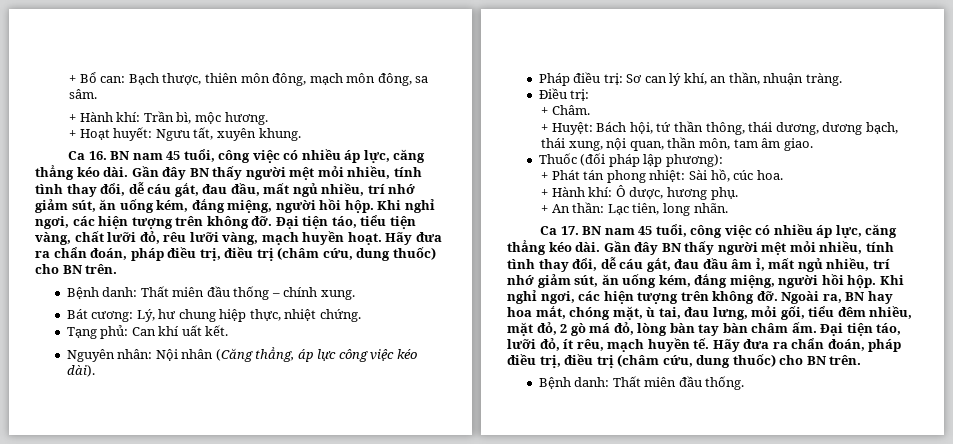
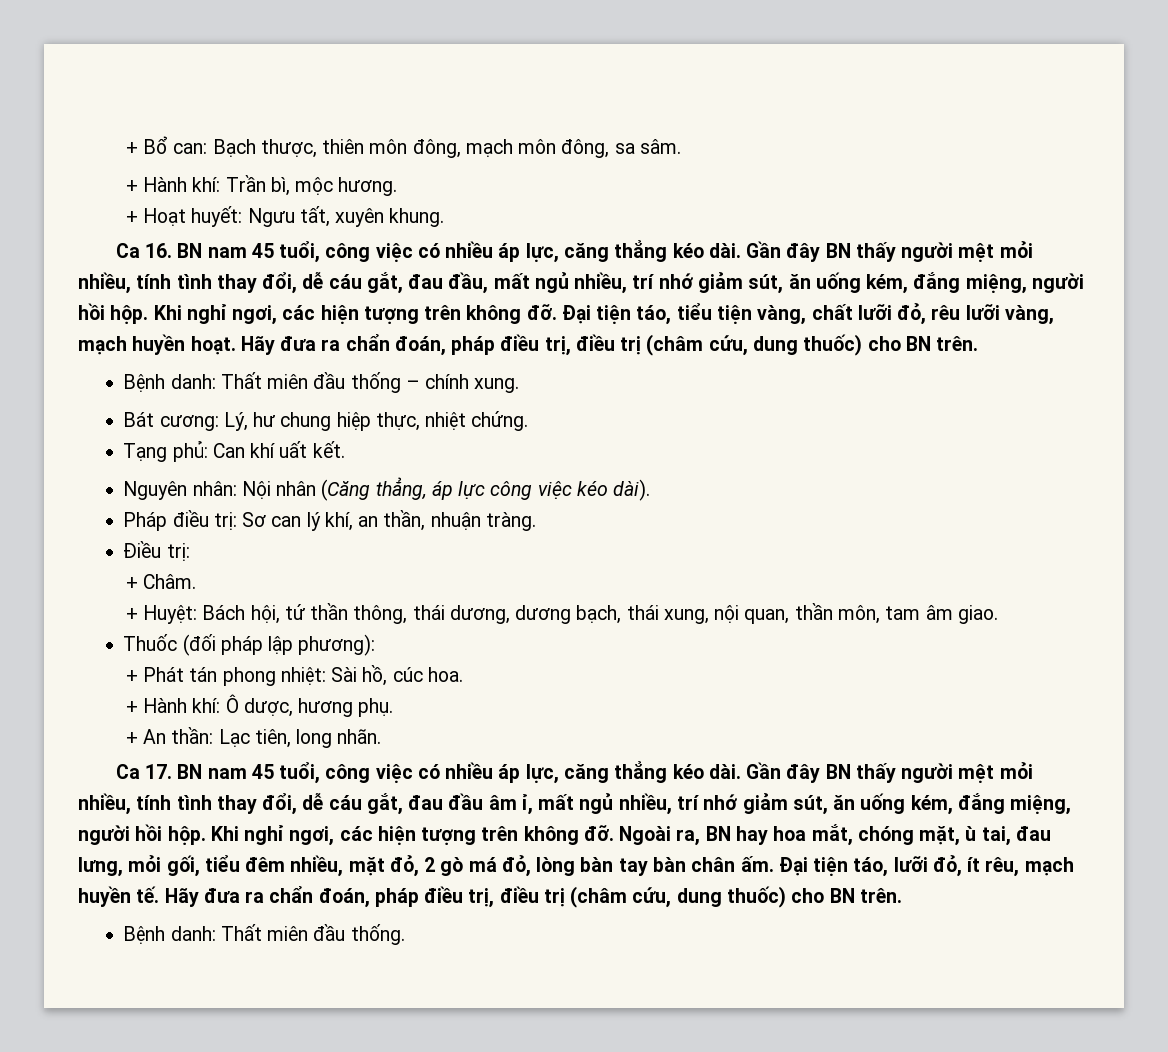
[751,323,789,333] châm -> [691,857,736,872] chân

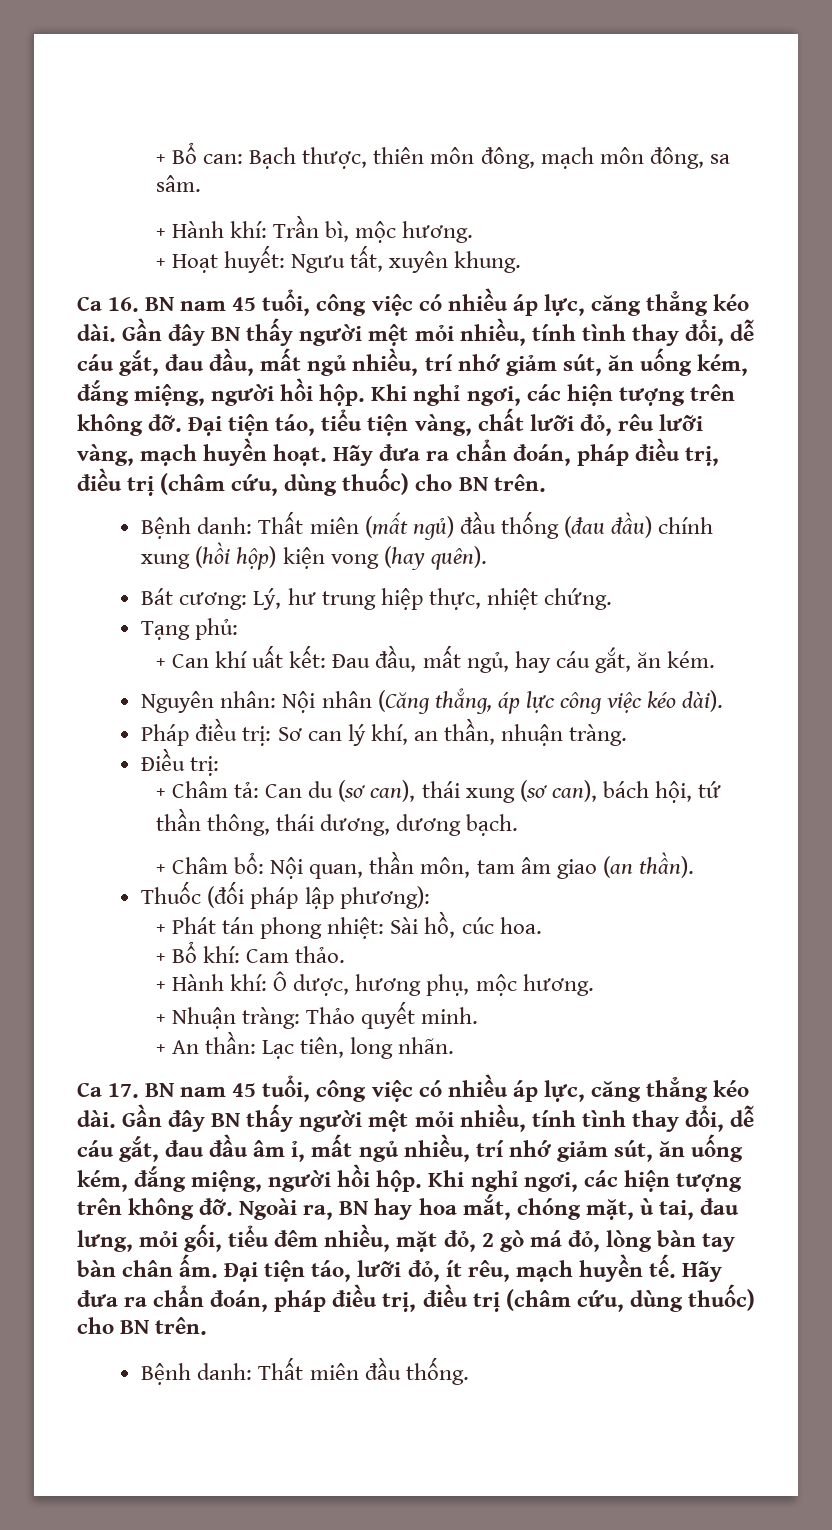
[752,334,979,356] [123,372,520,393] dung thuốc) cho BN trên. // Bệnh danh: Thất miên đầu thống – chính xung. -> [284,468,546,496] [141,511,714,540] [141,542,487,570] dùng thuốc) cho BN trên. // Bệnh danh: Thất miên (mất ngủ) đầu thống (đau đầu) chính xung (hồi hộp) kiện vong (hay quên).
[280,412,332,431] chung -> [321,591,376,610] trung
(208, 451) none -> [156,658,167,668] // +
[312,441,345,458] kết. -> [289,645,716,673] kết: Đau đầu, mất ngủ, hay cáu gắt, ăn kém.
[143,574,197,589] [125,605,246,624] Châm. // + Huyệt: Bách -> [172,780,649,803] Châm tả: Can du (sơ can), thái xung (sơ can), bách
[576,605,740,624] bạch, thái xung, nội -> [466,814,519,836] [156,852,304,879] bạch. // + Châm bổ: Nội
[957,605,998,624] giao. -> [556,852,694,879] giao (an thần).
(463, 674) none -> [156,941,346,963] // + Bổ khí: Cam thảo.
[358,698,394,717] phụ. -> [426,974,594,996] [156,1001,479,1029] phụ, mộc hương. // + Nhuận tràng: Thảo quyết minh.
[676,888,722,907] dung -> [629,1290,683,1312] dùng

